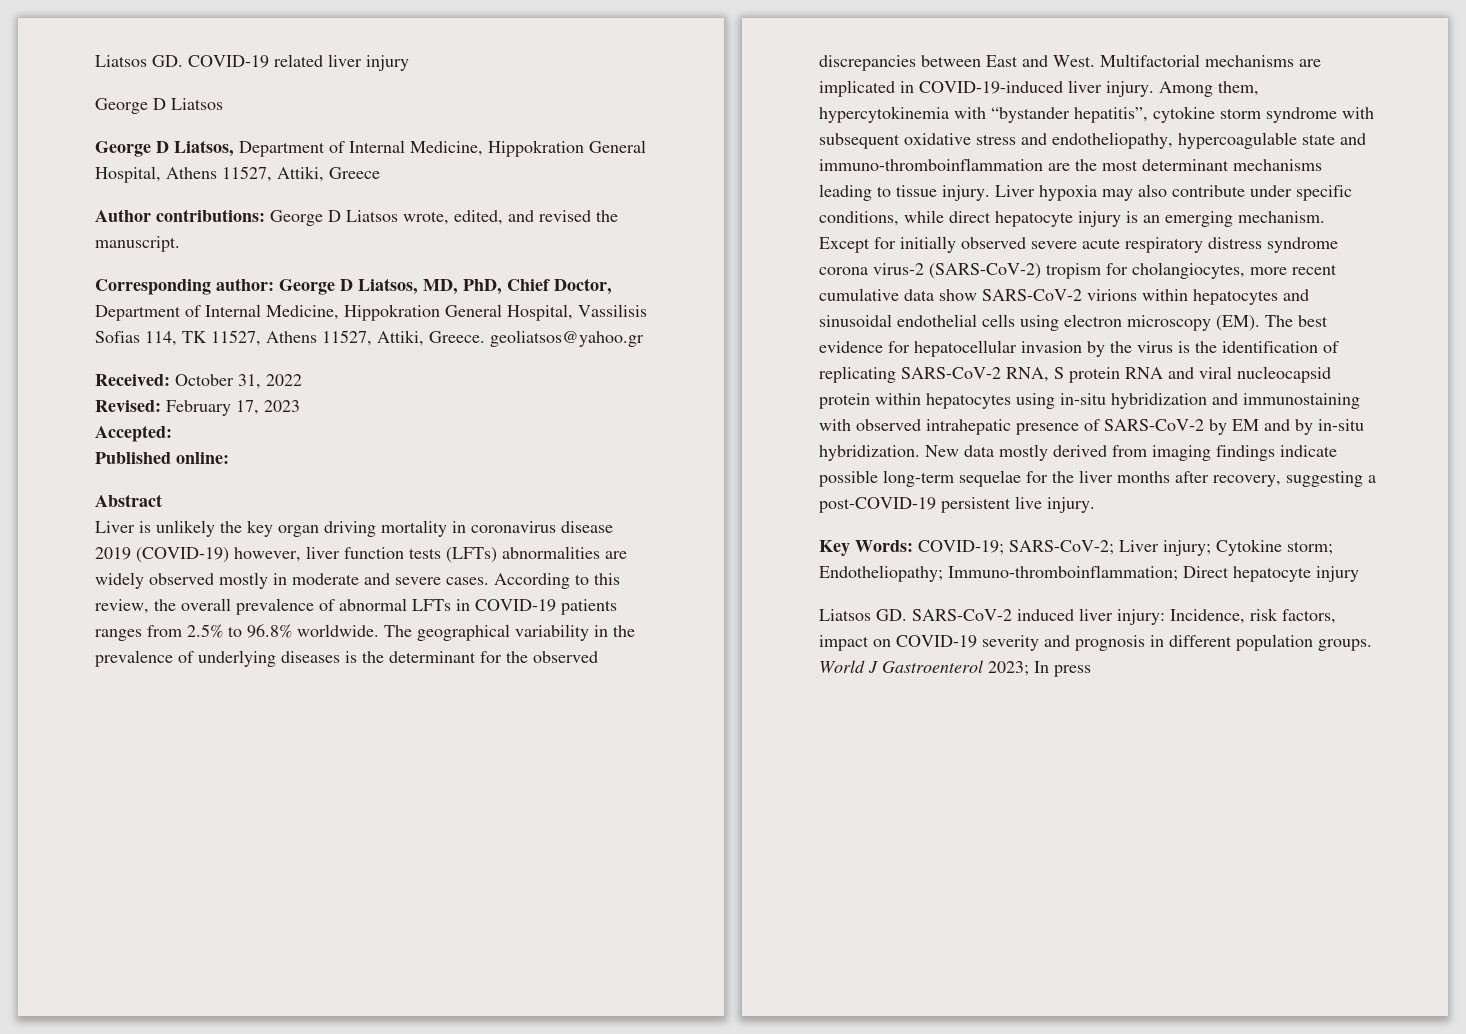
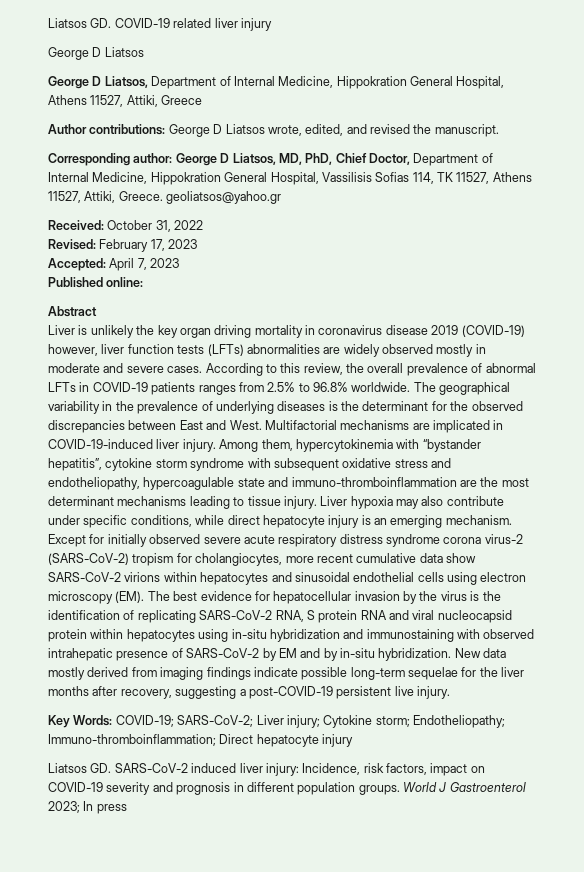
(172, 433) none -> [109,258,180,271] April 7, 2023

